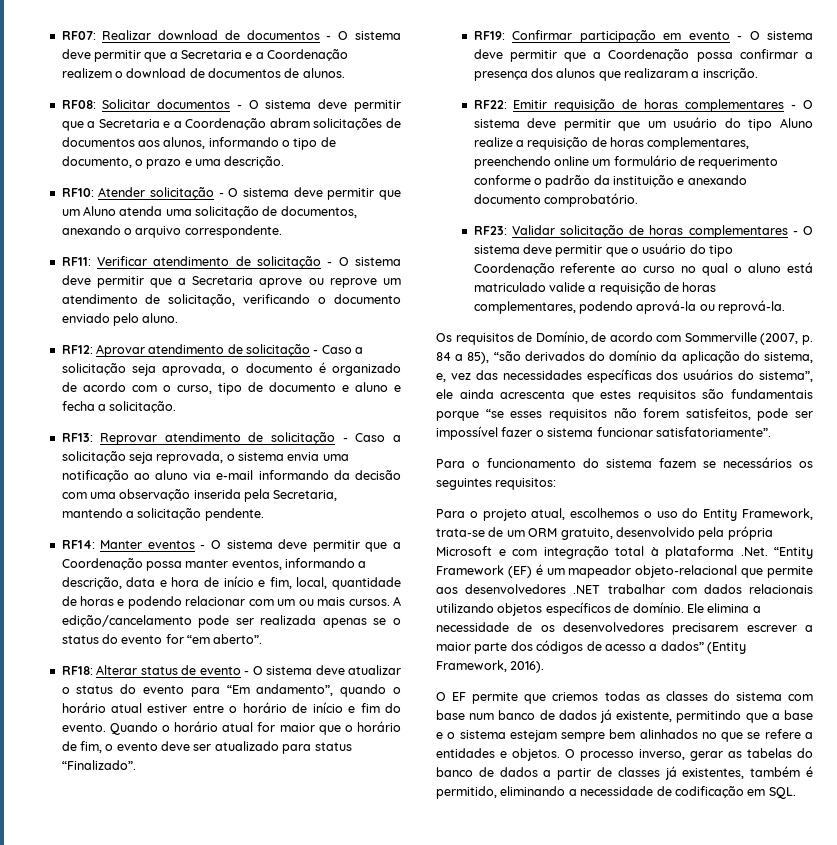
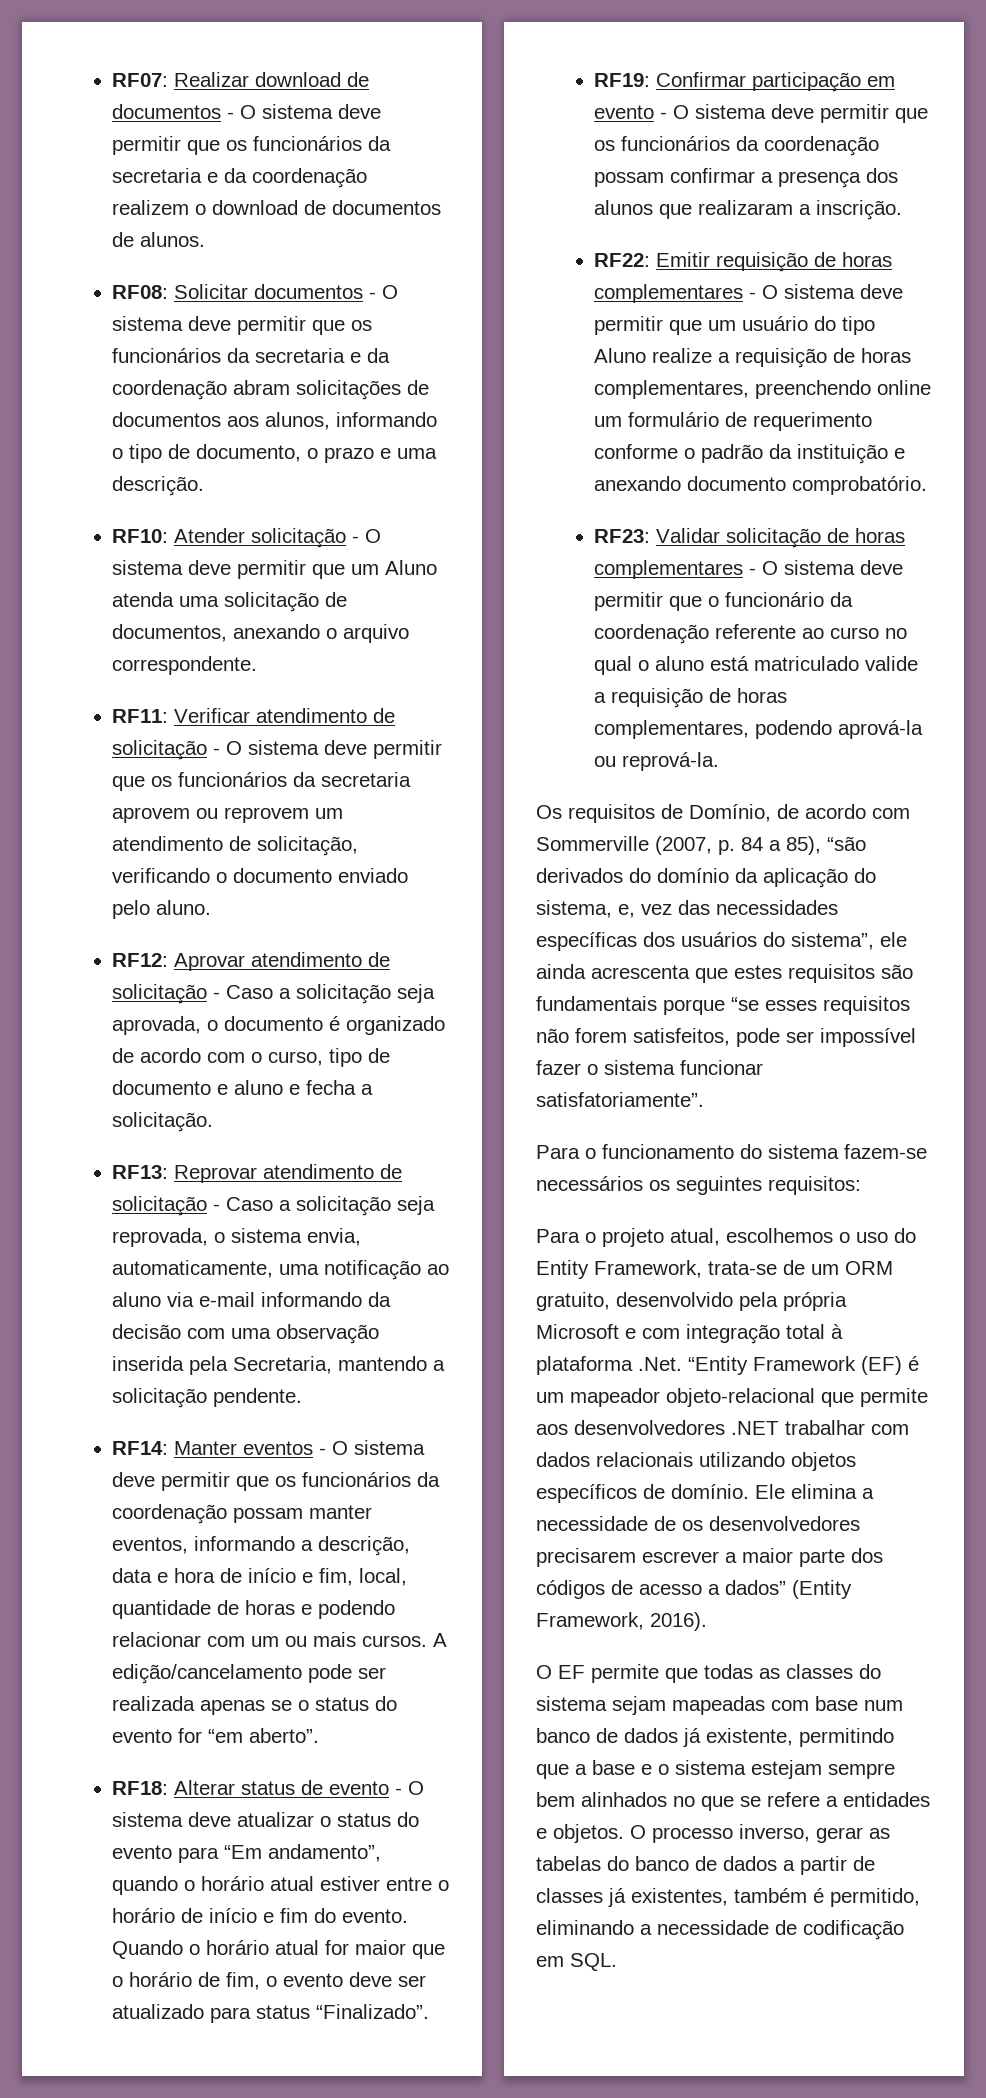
[169,49,349,61] a Secretaria e a Coordenação -> [226,136,392,151] [112,168,368,188] os funcionários da secretaria e da coordenação
[87,118,267,130] a Secretaria e a Coordenação -> [351,320,373,331] [112,348,391,363] [112,380,228,400] os funcionários da secretaria e da coordenação
[178,276,377,288] a Secretaria aprove ou reprove -> [151,772,412,787] [112,807,310,823] os funcionários da secretaria aprovem ou reprovem
[287,452,320,461] envia -> [307,1228,362,1246] [112,1260,274,1278] envia, automaticamente,
[393,542,402,549] [61,558,182,571] a Coordenação possa -> [275,1472,441,1487] [112,1504,304,1524] os funcionários da coordenação possam
[593,49,733,62] a Coordenação possa -> [594,136,880,156] [594,172,665,187] os funcionários da coordenação possam
[642,243,734,257] [473,263,555,275] usuário do tipo Coordenação -> [725,592,854,607] [594,624,710,644] funcionário da coordenação
[659,458,716,468] fazem se -> [844,1144,927,1159] fazem-se
[552,692,599,701] criemos -> (698, 1675) none
(782, 696) none -> [612,1696,765,1715] sejam mapeadas

